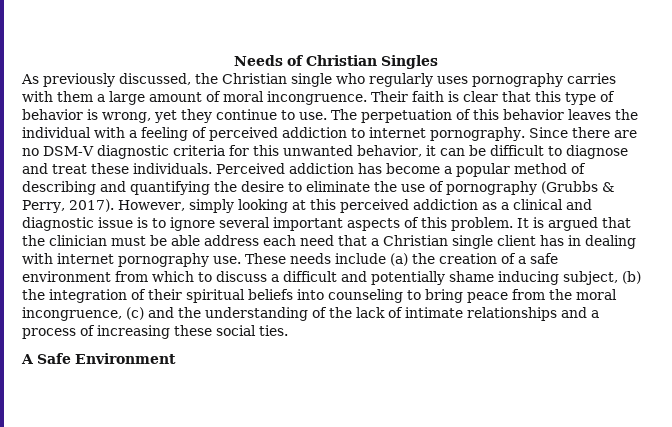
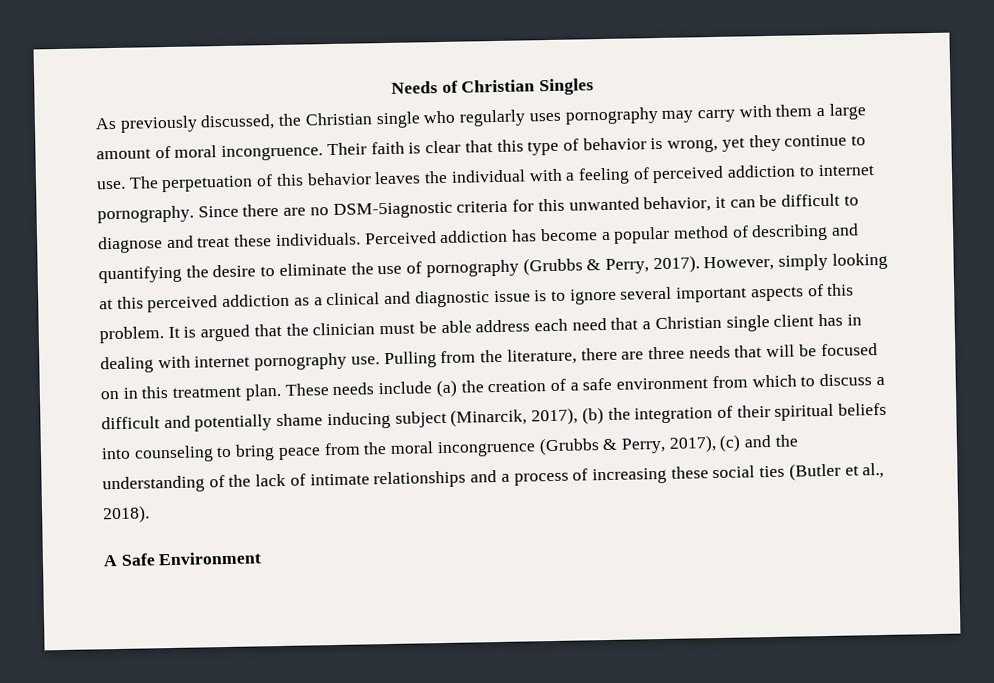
[567,73,616,84] carries -> [661,109,736,123] may carry
[43,145,169,159] DSM-V diagnostic -> [332,201,453,219] DSM-5iagnostic
(241, 260) none -> [383,343,878,369] [100,383,282,401] Pulling from the literature, there are three needs that will be focused on in this treatment plan.
[563,271,618,285] subject, -> [394,407,579,428] subject (Minarcik, 2017),
[22,307,122,321] incongruence, -> [436,435,717,458] incongruence (Grubbs & Perry, 2017),
[259,325,288,336] ties. -> [759,462,885,481] [102,505,150,524] ties (Butler et al., 2018).

